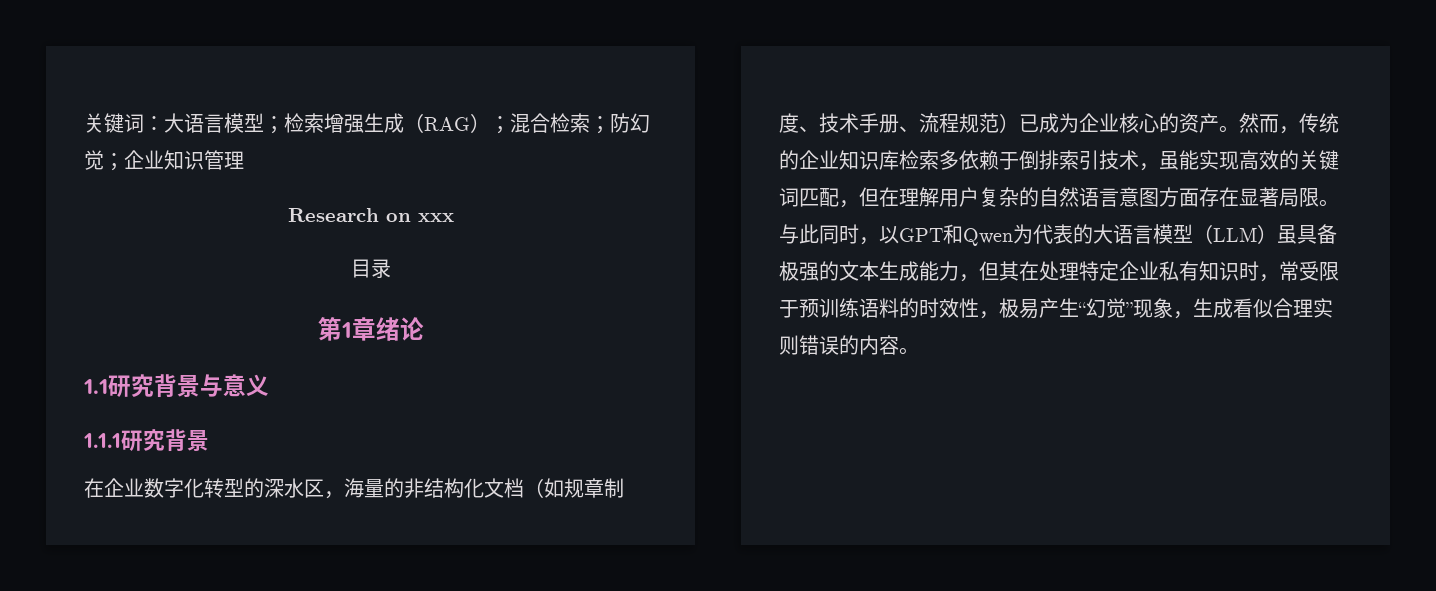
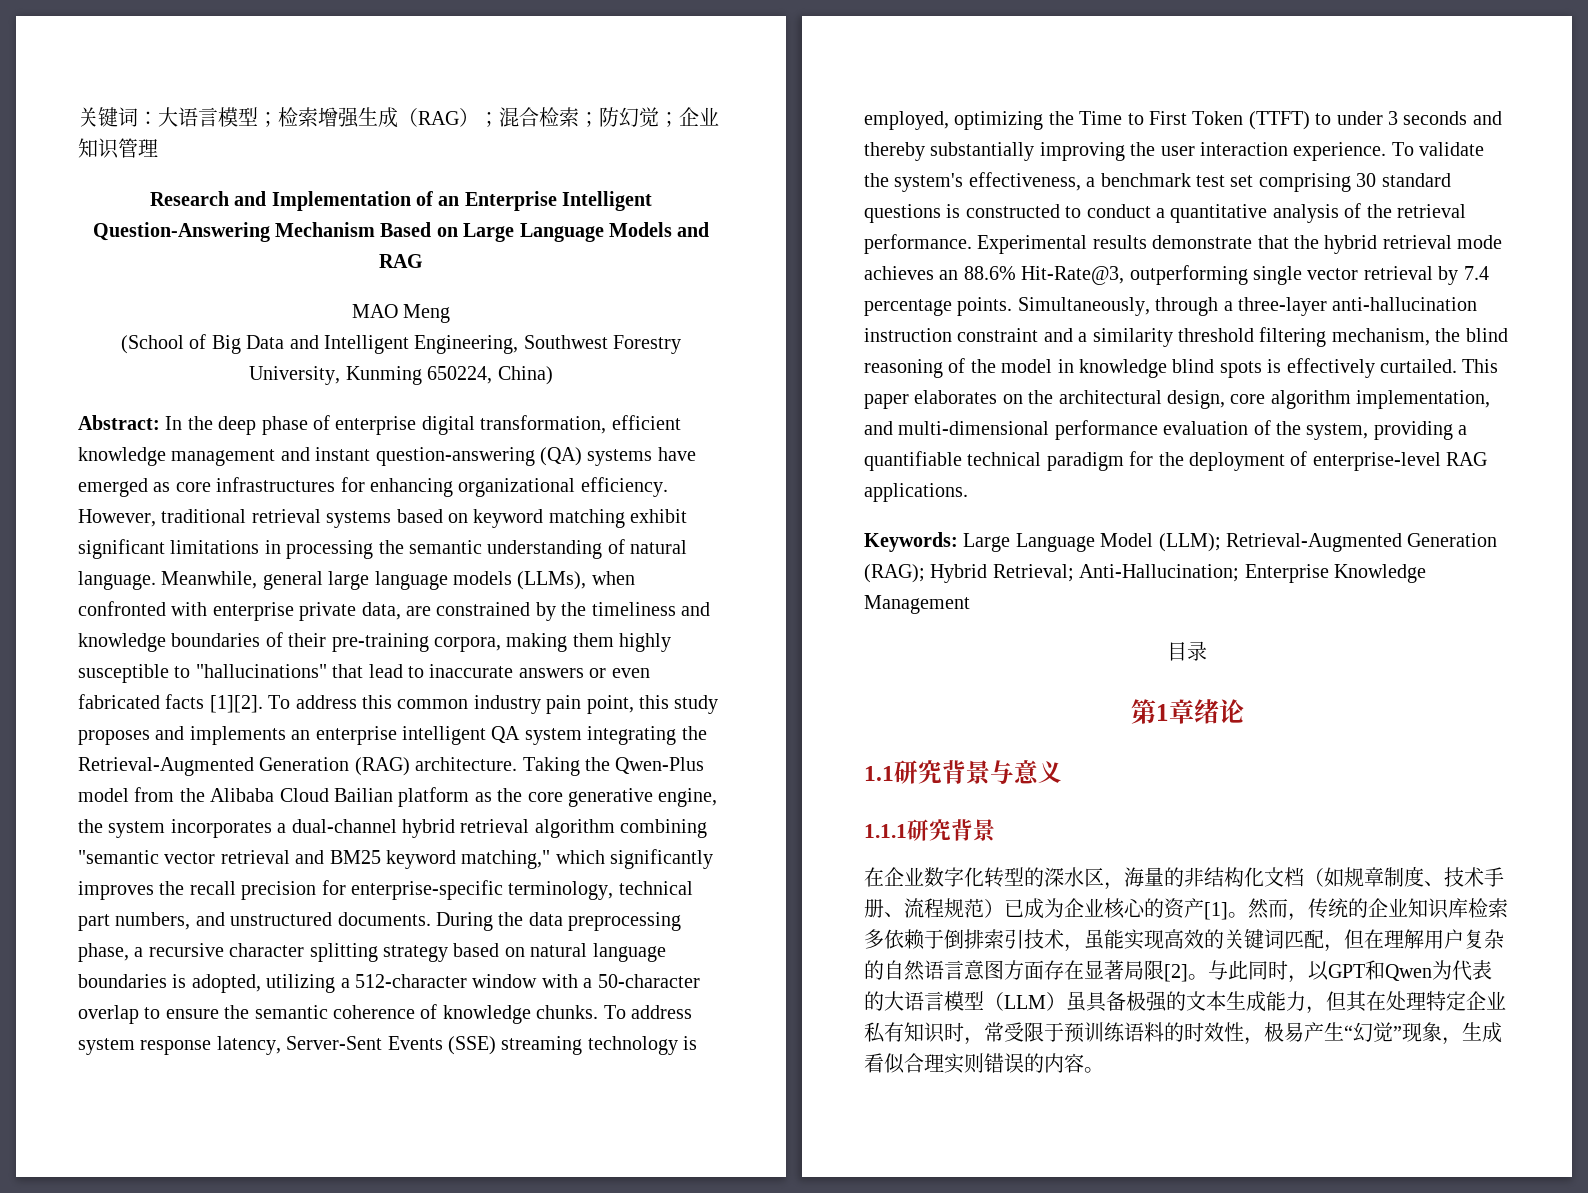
[385,213,454,222] on xxx -> [234,191,653,211] [92,222,710,242] [379,254,423,268] [351,304,451,323] [120,334,682,354] [249,366,553,385] [78,415,681,435] [78,447,696,466] [78,477,668,497] [78,509,688,528] [78,539,688,559] [78,571,635,590] [78,601,710,621] [78,632,672,652] [78,664,650,683] [78,694,719,714] [78,726,707,745] [78,757,705,776] [78,787,718,807] [78,819,708,838] [78,849,714,869] [78,880,693,900] [78,912,682,931] [78,943,666,962] [78,974,700,993] [78,1004,692,1024] [78,1036,698,1055] [864,111,1502,130] [864,142,1485,161] [864,172,1451,192] [864,203,1466,223] [864,234,1503,254] [864,265,1489,285] [864,297,1478,316] [864,327,1508,347] [864,358,1499,378] [864,390,1491,409] [864,420,1468,440] [864,451,1488,471] [864,483,968,502] [864,532,1498,552] [864,564,1426,583] [864,595,970,614] and Implementation of an Enterprise Intelligent Question-Answering Mechanism Based on Large Language Models and RAG // MAO Meng // (School of Big Data and Intelligent Engineering, Southwest Forestry University, Kunming 650224, China) // Abstract: In the deep phase of enterprise digital transformation, efficient knowledge management and instant question-answering (QA) systems have emerged as core infrastructures for enhancing organizational efficiency. However, traditional retrieval systems based on keyword matching exhibit significant limitations in processing the semantic understanding of natural language. Meanwhile, general large language models (LLMs), when confronted with enterprise private data, are constrained by the timeliness and knowledge boundaries of their pre-training corpora, making them highly susceptible to "hallucinations" that lead to inaccurate answers or even fabricated facts [1][2]. To address this common industry pain point, this study proposes and implements an enterprise intelligent QA system integrating the Retrieval-Augmented Generation (RAG) architecture. Taking the Qwen-Plus model from the Alibaba Cloud Bailian platform as the core generative engine, the system incorporates a dual-channel hybrid retrieval algorithm combining "semantic vector retrieval and BM25 keyword matching," which significantly improves the recall precision for enterprise-specific terminology, technical part numbers, and unstructured documents. During the data preprocessing phase, a recursive character splitting strategy based on natural language boundaries is adopted, utilizing a 512-character window with a 50-character overlap to ensure the semantic coherence of knowledge chunks. To address system response latency, Server-Sent Events (SSE) streaming technology is employed, optimizing the Time to First Token (TTFT) to under 3 seconds and thereby substantially improving the user interaction experience. To validate the system's effectiveness, a benchmark test set comprising 30 standard questions is constructed to conduct a quantitative analysis of the retrieval performance. Experimental results demonstrate that the hybrid retrieval mode achieves an 88.6% Hit-Rate@3, outperforming single vector retrieval by 7.4 percentage points. Simultaneously, through a three-layer anti-hallucination instruction constraint and a similarity threshold filtering mechanism, the blind reasoning of the model in knowledge blind spots is effectively curtailed. This paper elaborates on the architectural design, core algorithm implementation, and multi-dimensional performance evaluation of the system, providing a quantifiable technical paradigm for the deployment of enterprise-level RAG applications. // Keywords: Large Language Model (LLM); Retrieval-Augmented Generation (RAG); Hybrid Retrieval; Anti-Hallucination; Enterprise Knowledge Management
(1219, 123) none -> [1204,902,1228,920] [1]
(1319, 197) none -> [1164,964,1188,982] [2]

